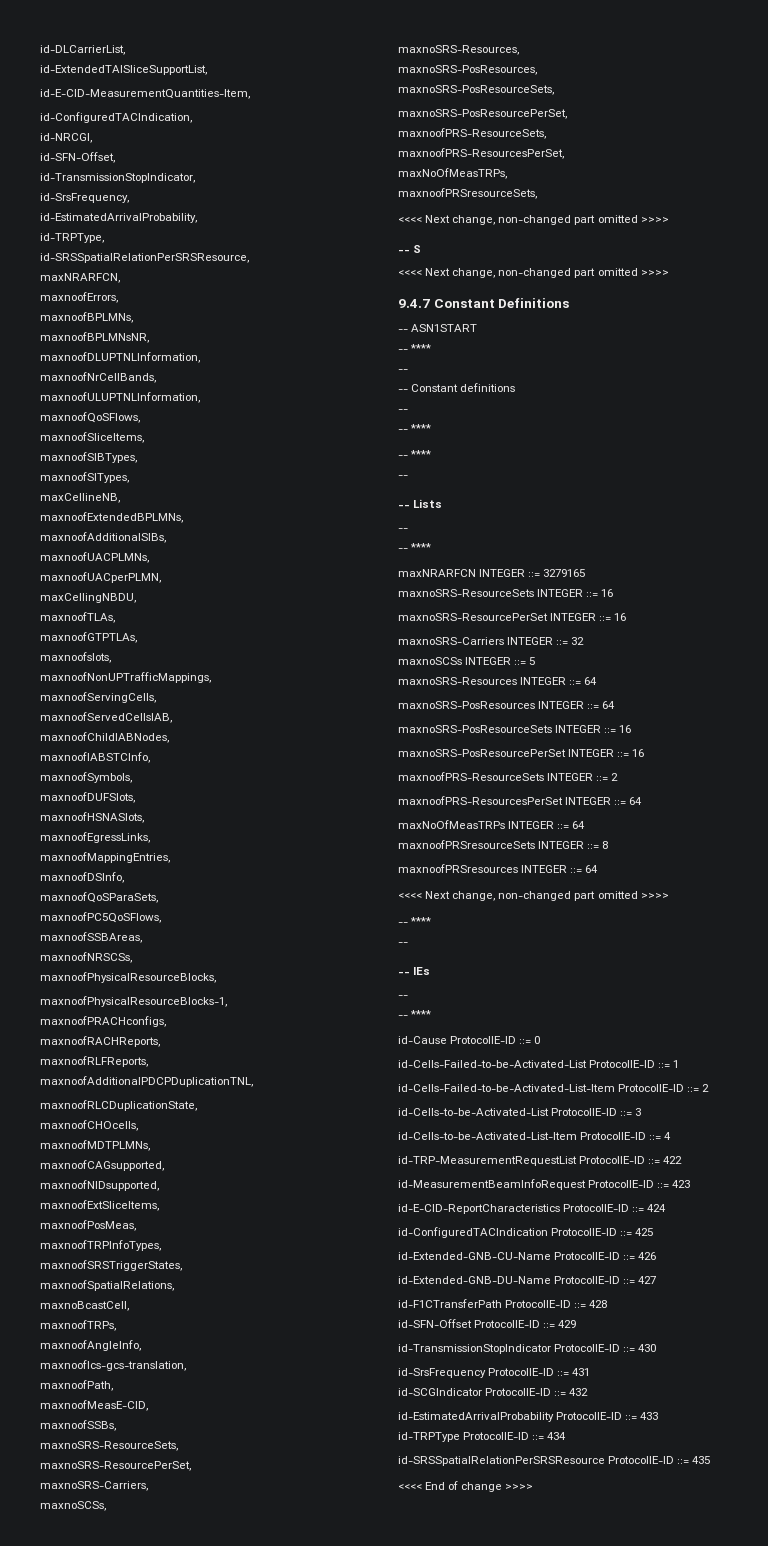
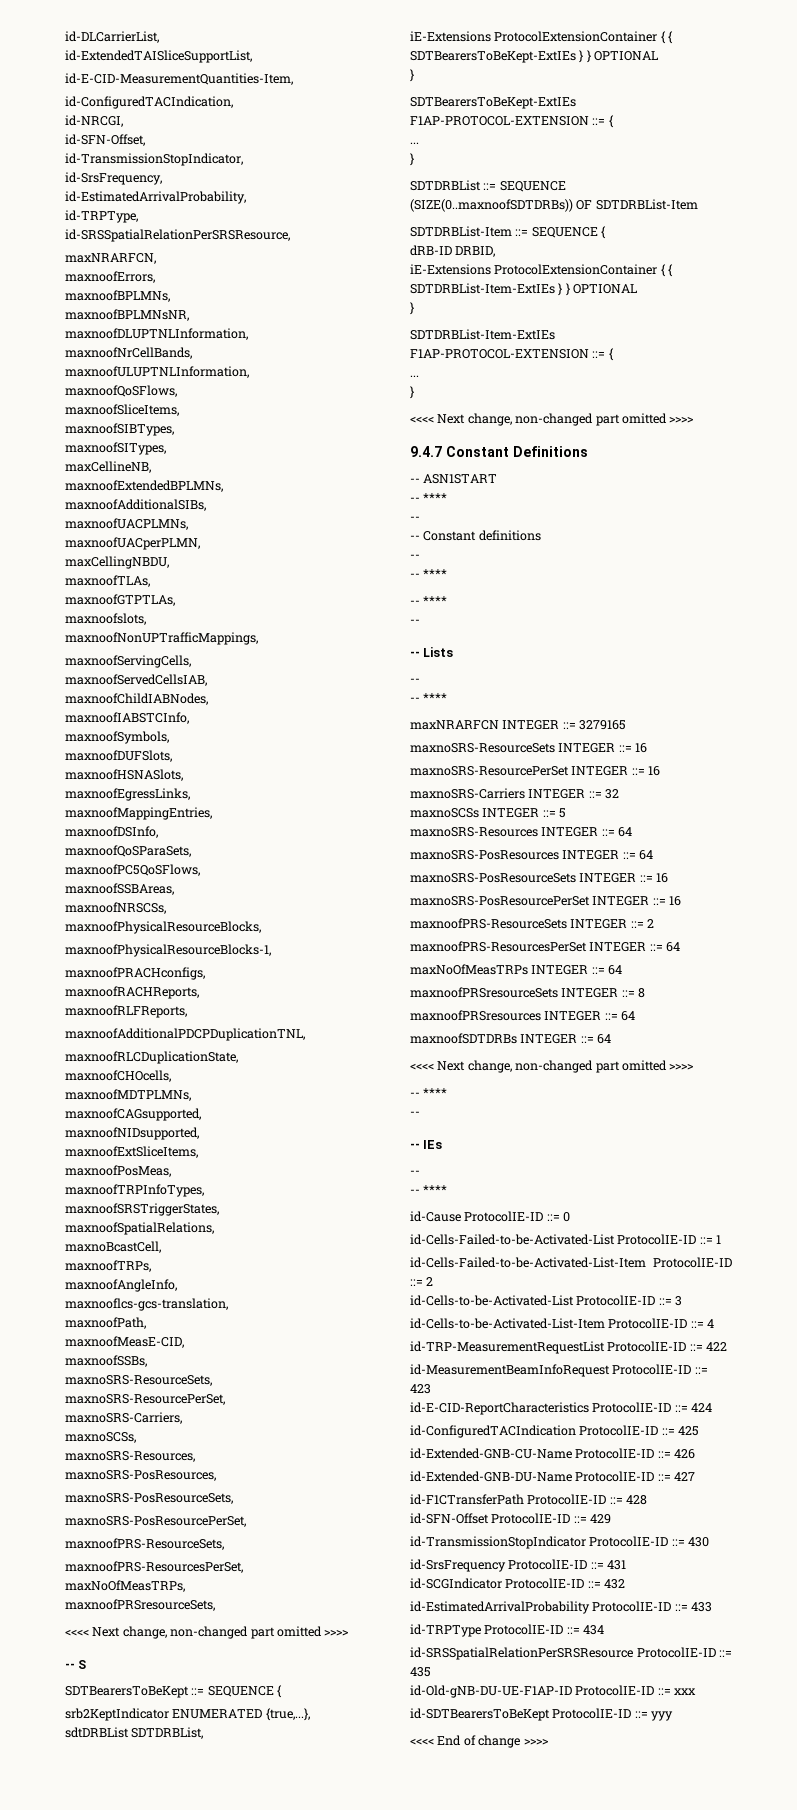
(422, 249) none -> [65,1685,283,1698] [65,1708,310,1721] [65,1727,204,1739] [410,31,674,44] [410,50,659,63] [410,69,414,82] [410,97,576,109] [410,115,614,128] [410,142,419,144] [410,153,414,166] [410,180,566,192] [410,199,698,212] [410,226,607,239] [410,245,496,257] [410,264,674,277] [410,283,638,296] [410,302,414,315] [410,329,555,340] [410,348,614,361] [410,375,419,377] [410,386,414,399] // SDTBearersToBeKept ::= SEQUENCE { // srb2KeptIndicator ENUMERATED {true,...}, // sdtDRBList SDTDRBList, // iE-Extensions ProtocolExtensionContainer { { SDTBearersToBeKept-ExtIEs } } OPTIONAL // } // SDTBearersToBeKept-ExtIEs F1AP-PROTOCOL-EXTENSION ::= { // ... // } // SDTDRBList ::= SEQUENCE (SIZE(0..maxnoofSDTDRBs)) OF SDTDRBList-Item // SDTDRBList-Item ::= SEQUENCE { // dRB-ID DRBID, // iE-Extensions ProtocolExtensionContainer { { SDTDRBList-Item-ExtIEs } } OPTIONAL // } // SDTDRBList-Item-ExtIEs F1AP-PROTOCOL-EXTENSION ::= { // ... // }
(599, 869) none -> [410,1033,612,1044] // maxnoofSDTDRBs INTEGER ::= 64
(711, 1460) none -> [410,1685,697,1698] [410,1708,674,1721] // id-Old-gNB-DU-UE-F1AP-ID ProtocolIE-ID ::= xxx // id-SDTBearersToBeKept ProtocolIE-ID ::= yyy

